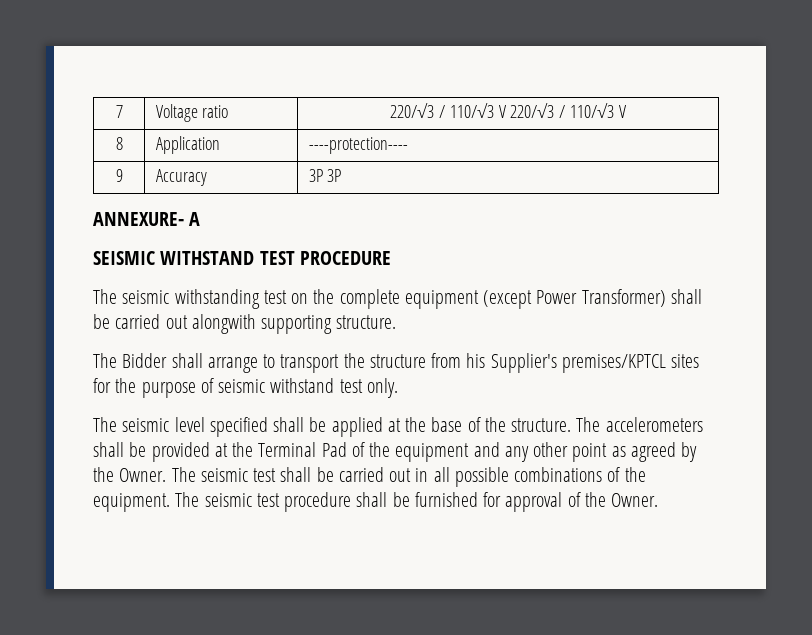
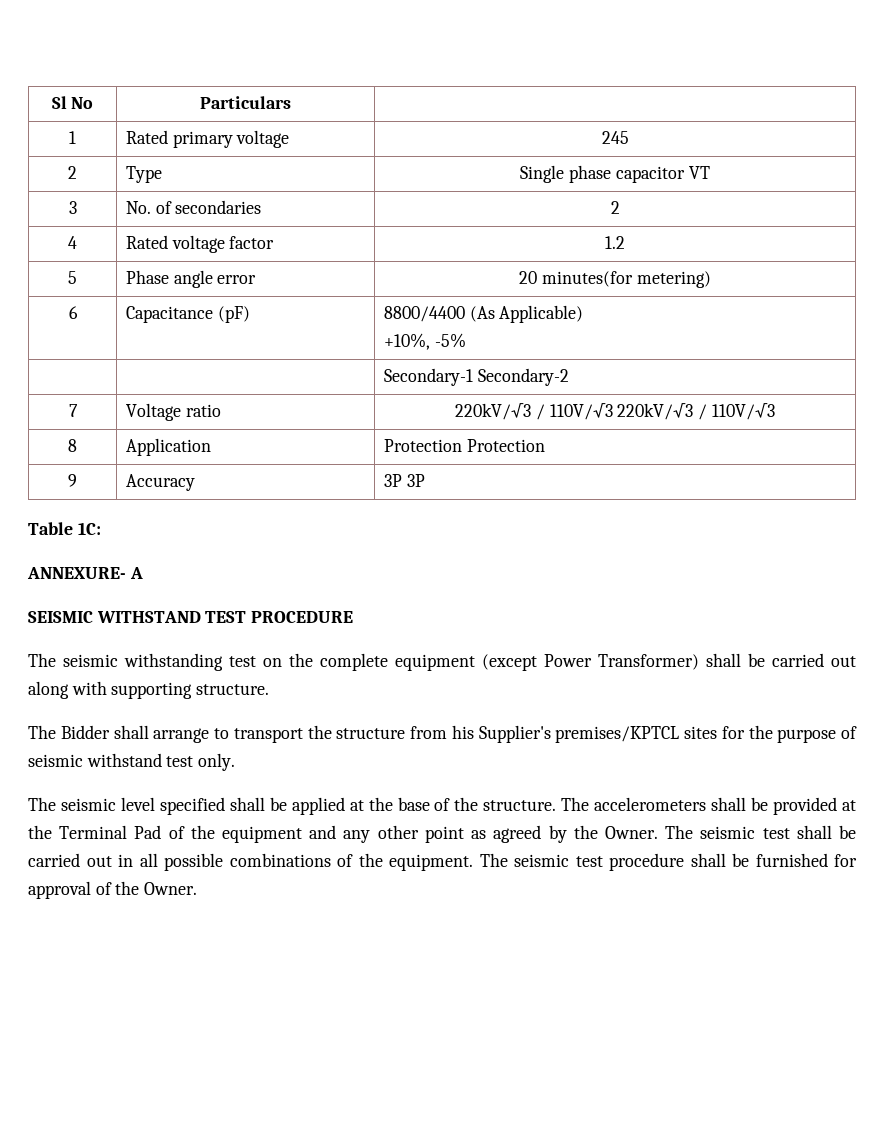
[115,105,123,118] [155,104,229,122] [390,103,627,118] 7 | Voltage ratio | 220/√3 / 110/√3 V 220/√3 / 110/√3 V -> [51,96,94,109] [200,96,291,109] [69,131,76,144] [125,130,290,148] [601,131,629,144] [68,166,77,179] [125,166,162,183] [520,165,710,183] [68,201,77,214] [125,200,262,214] [610,201,620,214] [68,236,77,249] [125,235,275,253] [605,236,625,249] [68,271,77,284] [125,270,257,288] [519,271,711,288] [68,306,78,319] [125,306,250,323] [383,305,584,323] [383,333,466,350] [383,368,569,386] [68,404,78,417] [125,403,221,421] [455,403,775,420] Sl No | Particulars | // 1 | Rated primary voltage | 245 // 2 | Type | Single phase capacitor VT // 3 | No. of secondaries | 2 // 4 | Rated voltage factor | 1.2 // 5 | Phase angle error | 20 minutes(for metering) // 6 | Capacitance (pF) | 8800/4400 (As Applicable) // +10%, -5% // | | Secondary-1 Secondary-2 // 7 | Voltage ratio | 220kV/√3 / 110V/√3 220kV/√3 / 110V/√3
[308,137,408,154] ----protection---- -> [383,439,545,452] Protection Protection
(342, 175) none -> [28,522,101,535] // Table 1C:
[191,314,256,334] alongwith -> [28,681,107,699] along with

